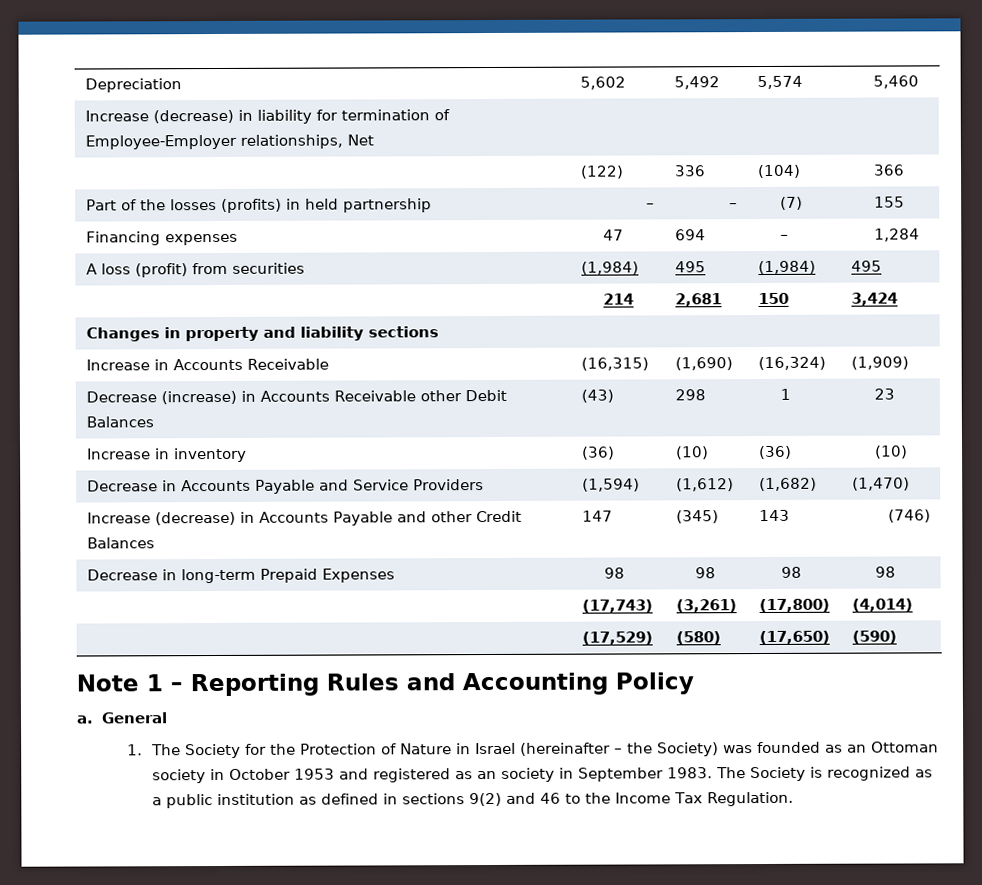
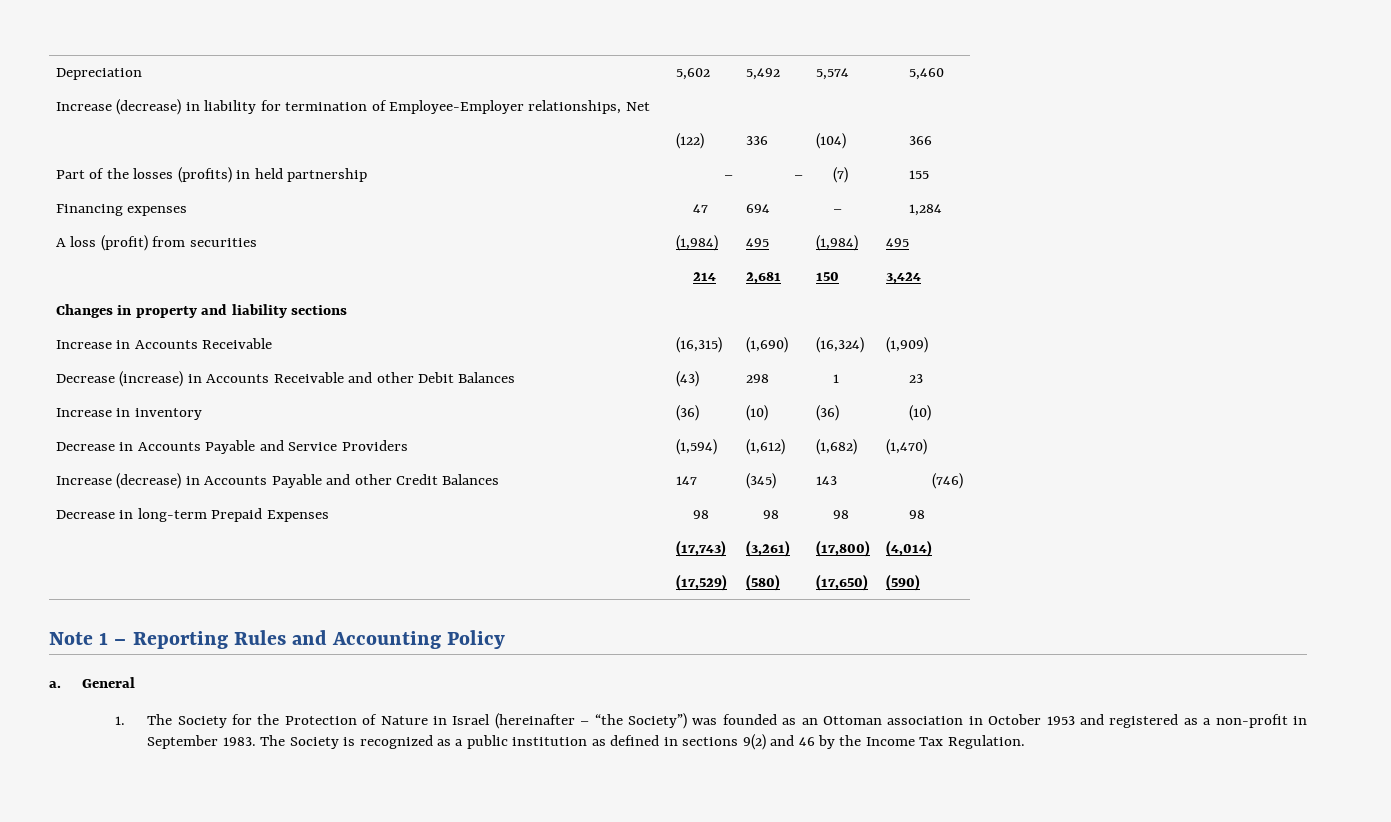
(417, 396) none -> [348,372,373,383] and
[626,742,719,757] the Society) -> [594,713,688,729] “the Society”)
[151,769,206,784] society -> [887,716,964,725] association
[476,767,555,782] an society -> [1203,714,1288,728] a non-profit
[564,793,581,804] to -> [818,735,836,749] by

